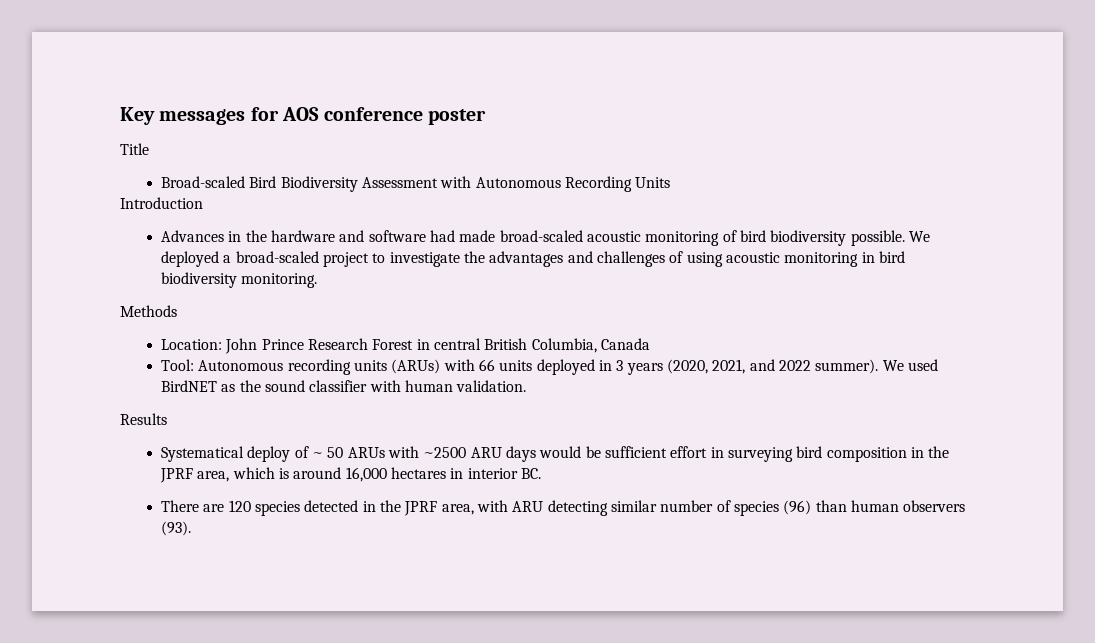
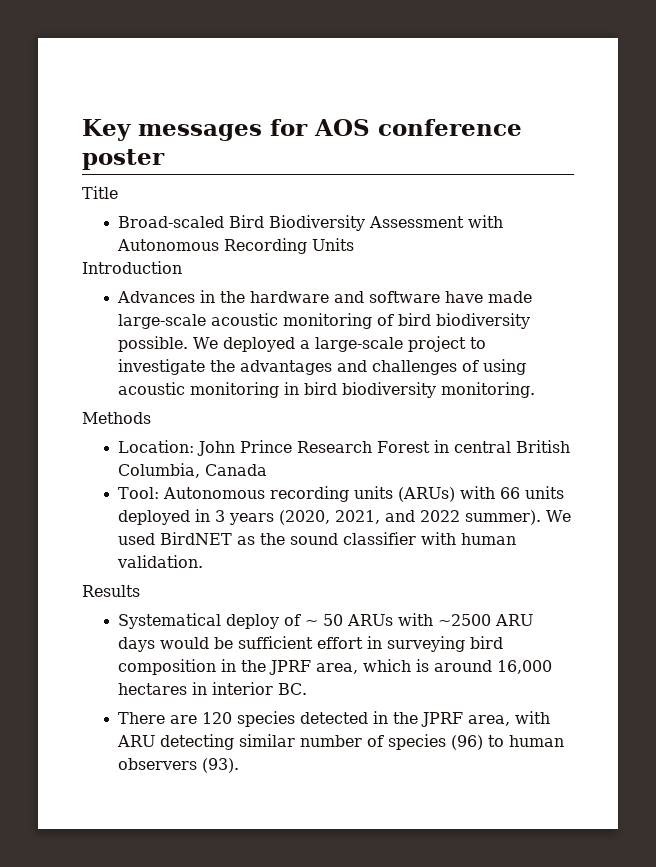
[429,230,583,242] had made broad-scaled -> [445,291,533,303] [118,314,207,329] have made large-scale
[235,251,319,263] broad-scaled -> [315,337,404,352] large-scale
[815,500,847,512] than -> [488,735,505,747] to

